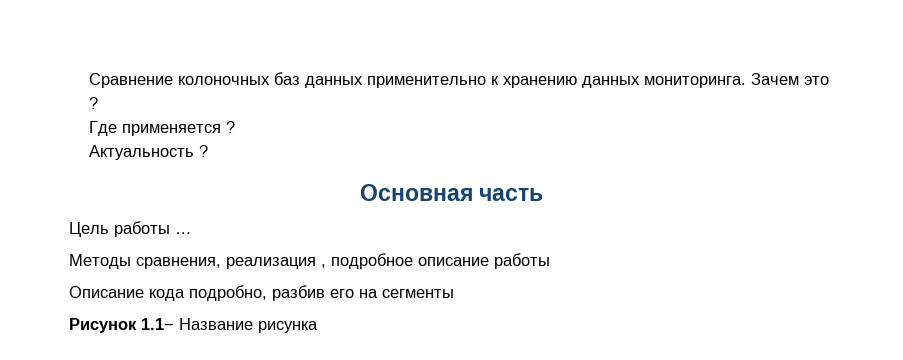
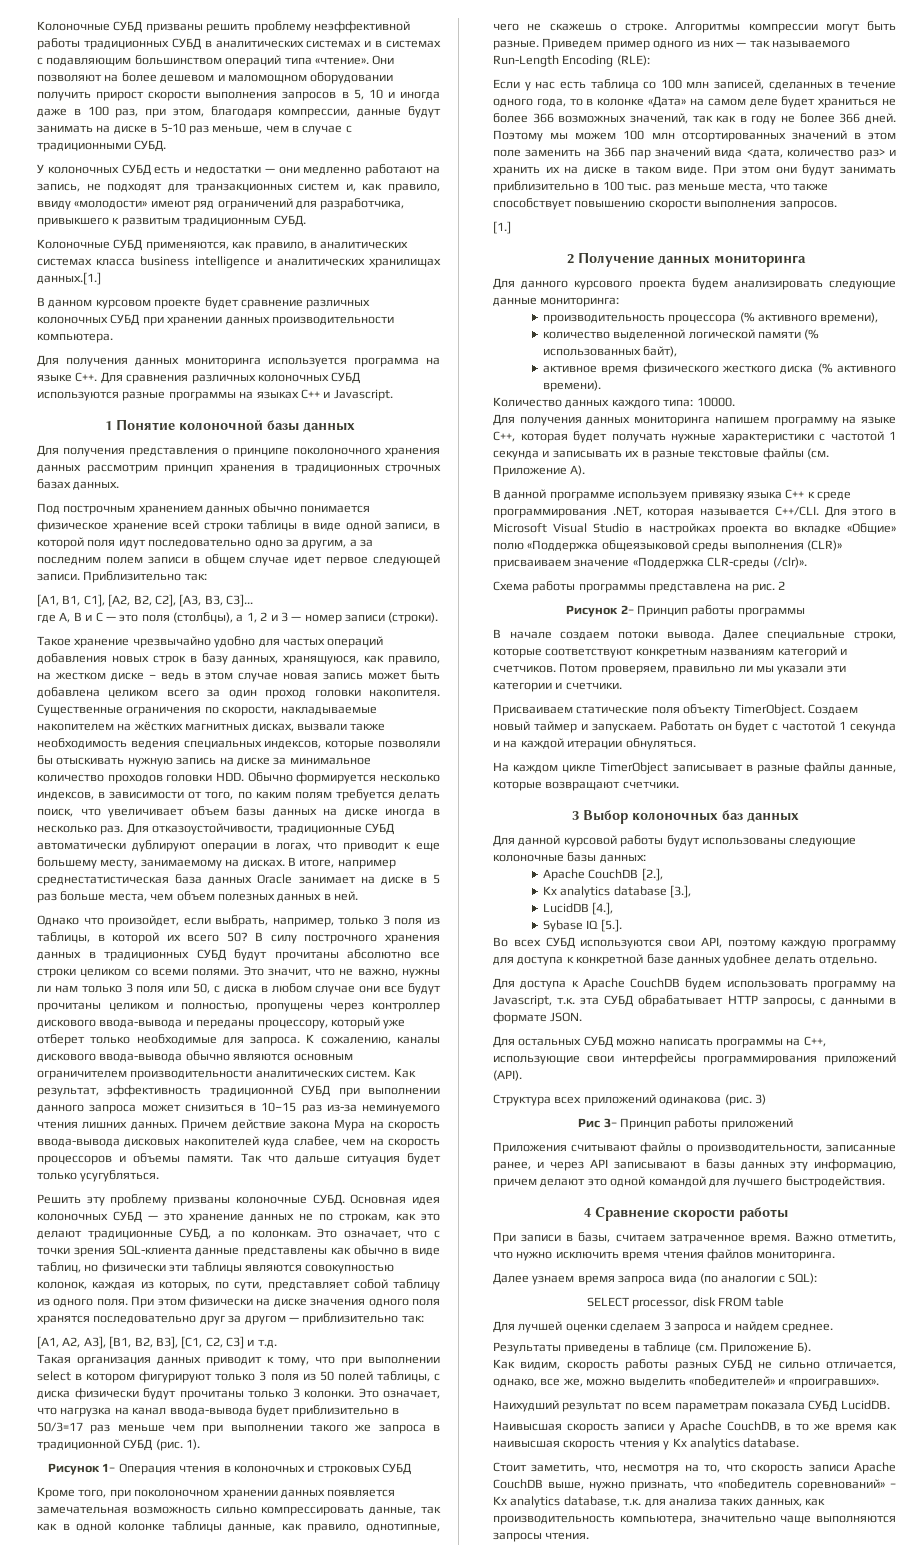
[88,72,829,88] [88,97,98,109] [88,121,235,136] [88,145,208,160] [359,184,544,201] [69,221,192,237] [69,253,550,269] [69,285,454,301] [69,318,318,333] Сравнение колоночных баз данных применительно к хранению данных мониторинга. Зачем это ? // Где применяется ? // Актуальность ? // Основная часть // Цель работы … // Методы сравнения, реализация , подробное описание работы // Описание кода подробно, разбив его на сегменты // Рисунок 1.1− Название рисунка -> [37,21,410,33] [37,38,442,50] [37,55,395,67] [37,72,394,84] [37,89,441,101] [37,106,441,118] [37,123,352,135] [37,140,167,152] [37,164,441,176] [37,183,441,193] [37,198,405,210] [37,215,306,227] [37,239,409,251] [37,256,441,268] [37,272,102,285] [37,297,371,309] [37,314,394,326] [37,333,114,343] [37,355,441,367] [37,372,361,384] [37,389,393,401] [104,419,355,432] [37,445,441,457] [37,464,442,474] [37,479,120,490] [37,503,370,515] [37,520,440,532] [37,537,374,549] [37,554,441,566] [37,571,207,583] [37,594,254,607] [37,612,439,624] [37,636,384,648] [37,653,441,665] [37,670,440,682] [37,687,440,699] [37,704,377,716] [37,721,386,732] [37,738,441,750] [37,755,371,767] [37,772,440,784] [37,789,441,801] [37,806,440,818] [37,823,394,835] [37,840,441,852] [37,857,396,869] [37,874,441,886] [37,891,359,903] [37,915,440,927] [37,932,440,944] [37,949,441,961] [37,966,441,978] [37,983,442,995] [37,1002,440,1012] [37,1017,406,1029] [37,1034,440,1046] [37,1051,353,1062] [37,1068,416,1080] [37,1085,440,1097] [37,1102,441,1114] [37,1119,441,1131] [37,1136,440,1148] [37,1153,442,1165] [37,1170,160,1182] [37,1194,440,1206] [37,1211,441,1223] [37,1228,440,1240] [37,1245,441,1257] [37,1262,395,1274] [37,1279,441,1291] [37,1296,440,1308] [37,1313,424,1325] [37,1336,277,1349] [37,1354,441,1366] [37,1371,440,1383] [37,1388,441,1400] [37,1405,399,1417] [37,1422,440,1434] [37,1439,201,1451] [48,1463,411,1475] [37,1487,396,1499] [37,1506,442,1516] [37,1521,441,1533] [493,21,897,33] [493,38,851,50] [493,55,650,67] [493,79,896,91] [493,96,897,108] [493,113,897,125] [493,130,897,142] [493,147,896,159] [493,164,896,176] [493,181,829,193] [493,198,837,210] [493,221,512,234] [566,252,806,267] [493,278,896,290] [493,297,620,307] [542,312,879,324] [542,329,820,340] [542,346,678,357] [542,363,896,375] [542,380,601,392] [493,397,735,408] [493,414,896,426] [493,431,897,443] [493,448,830,460] [493,465,586,477] [493,489,852,501] [493,506,896,518] [493,523,897,535] [493,540,842,552] [493,557,807,569] [493,581,786,593] [566,605,805,617] [493,629,896,641] [493,646,847,658] [493,663,846,675] [493,682,622,692] [493,704,858,716] [493,721,896,733] [493,738,696,750] [493,762,897,774] [493,781,679,791] [572,810,799,824] [493,835,857,847] [493,852,646,863] [542,868,663,881] [542,885,691,898] [542,902,614,915] [542,919,622,932] [493,937,897,949] [493,954,878,966] [493,978,897,990] [493,995,897,1007] [493,1012,583,1024] [493,1036,826,1048] [493,1053,896,1065] [493,1070,523,1081] [493,1094,766,1106] [578,1118,793,1130] [493,1142,896,1154] [493,1159,897,1171] [493,1176,885,1188] [583,1207,788,1221] [493,1232,897,1244] [493,1249,836,1261] [493,1273,818,1285] [586,1297,785,1309] [493,1321,834,1333] [493,1342,812,1354] [493,1359,897,1371] [493,1376,879,1388] [493,1400,890,1412] [493,1421,897,1433] [493,1438,800,1450] [493,1462,896,1474] [493,1479,896,1491] [493,1496,826,1508] [493,1515,897,1525] [493,1532,590,1542] Колоночные СУБД призваны решить проблему неэффективной работы традиционных СУБД в аналитических системах и в системах с подавляющим большинством операций типа «чтение». Они позволяют на более дешевом и маломощном оборудовании получить прирост скорости выполнения запросов в 5, 10 и иногда даже в 100 раз, при этом, благодаря компрессии, данные будут занимать на диске в 5-10 раз меньше, чем в случае с традиционными СУБД. // У колоночных СУБД есть и недостатки — они медленно работают на запись, не подходят для транзакционных систем и, как правило, ввиду «молодости» имеют ряд ограничений для разработчика, привыкшего к развитым традиционным СУБД. // Колоночные СУБД применяются, как правило, в аналитических системах класса business intelligence и аналитических хранилищах данных.[1.] // В данном курсовом проекте будет сравнение различных колоночных СУБД при хранении данных производительности компьютера. // Для получения данных мониторинга используется программа на языке C++. Для сравнения различных колоночных СУБД используются разные программы на языках C++ и Javascript. // 1 Понятие колоночной базы данных // Для получения представления о принципе поколоночного хранения данных рассмотрим принцип хранения в традиционных строчных базах данных. // Под построчным хранением данных обычно понимается физическое хранение всей строки таблицы в виде одной записи, в которой поля идут последовательно одно за другим, а за последним полем записи в общем случае идет первое следующей записи. Приблизительно так: // [A1, B1, C1], [A2, B2, C2], [A3, B3, C3]... // где A, B и С — это поля (столбцы), а 1, 2 и 3 — номер записи (строки). // Такое хранение чрезвычайно удобно для частых операций добавления новых строк в базу данных, хранящуюся, как правило, на жестком диске – ведь в этом случае новая запись может быть добавлена целиком всего за один проход головки накопителя. Существенные ограничения по скорости, накладываемые накопителем на жёстких магнитных дисках, вызвали также необходимость ведения специальных индексов, которые позволяли бы отыскивать нужную запись на диске за минимальное количество проходов головки HDD. Обычно формируется несколько индексов, в зависимости от того, по каким полям требуется делать поиск, что увеличивает объем базы данных на диске иногда в несколько раз. Для отказоустойчивости, традиционные СУБД автоматически дублируют операции в логах, что приводит к еще большему месту, занимаемому на дисках. В итоге, например среднестатистическая база данных Oracle занимает на диске в 5 раз больше места, чем объем полезных данных в ней. // Однако что произойдет, если выбрать, например, только 3 поля из таблицы, в которой их всего 50? В силу построчного хранения данных в традиционных СУБД будут прочитаны абсолютно все строки целиком со всеми полями. Это значит, что не важно, нужны ли нам только 3 поля или 50, с диска в любом случае они все будут прочитаны целиком и полностью, пропущены через контроллер дискового ввода-вывода и переданы процессору, который уже отберет только необходимые для запроса. К сожалению, каналы дискового ввода-вывода обычно являются основным ограничителем производительности аналитических систем. Как результат, эффективность традиционной СУБД при выполнении данного запроса может снизиться в 10–15 раз из-за неминуемого чтения лишних данных. Причем действие закона Мура на скорость ввода-вывода дисковых накопителей куда слабее, чем на скорость процессоров и объемы памяти. Так что дальше ситуация будет только усугубляться. // Решить эту проблему призваны колоночные СУБД. Основная идея колоночных СУБД — это хранение данных не по строкам, как это делают традиционные СУБД, а по колонкам. Это означает, что с точки зрения SQL-клиента данные представлены как обычно в виде таблиц, но физически эти таблицы являются совокупностью колонок, каждая из которых, по сути, представляет собой таблицу из одного поля. При этом физически на диске значения одного поля хранятся последовательно друг за другом — приблизительно так: // [A1, A2, A3], [B1, B2, B3], [C1, C2, C3] и т.д. // Такая организация данных приводит к тому, что при выполнении select в котором фигурируют только 3 поля из 50 полей таблицы, с диска физически будут прочитаны только 3 колонки. Это означает, что нагрузка на канал ввода-вывода будет приблизительно в 50/3=17 раз меньше чем при выполнении такого же запроса в традиционной СУБД (рис. 1). // Рисунок 1− Операция чтения в колоночных и строковых СУБД // Кроме того, при поколоночном хранении данных появляется замечательная возможность сильно компрессировать данные, так как в одной колонке таблицы данные, как правило, однотипные, чего не скажешь о строке. Алгоритмы компрессии могут быть разные. Приведем пример одного из них — так называемого Run-Length Encoding (RLE): // Если у нас есть таблица со 100 млн записей, сделанных в течение одного года, то в колонке «Дата» на самом деле будет храниться не более 366 возможных значений, так как в году не более 366 дней. Поэтому мы можем 100 млн отсортированных значений в этом поле заменить на 366 пар значений вида <дата, количество раз> и хранить их на диске в таком виде. При этом они будут занимать приблизительно в 100 тыс. раз меньше места, что также способствует повышению скорости выполнения запросов. // [1.] // 2 Получение данных мониторинга // Для данного курсового проекта будем анализировать следующие данные мониторинга: // производительность процессора (% активного времени), // количество выделенной логической памяти (% использованных байт), // активное время физического жесткого диска (% активного времени). // Количество данных каждого типа: 10000. // Для получения данных мониторинга напишем программу на языке C++, которая будет получать нужные характеристики с частотой 1 секунда и записывать их в разные текстовые файлы (см. Приложение А). // В данной программе используем привязку языка C++ к среде программирования .NET, которая называется C++/CLI. Для этого в Microsoft Visual Studio в настройках проекта во вкладке «Общие» полю «Поддержка общеязыковой среды выполнения (CLR)» присваиваем значение «Поддержка CLR-среды (/clr)». // Схема работы программы представлена на рис. 2 // Рисунок 2− Принцип работы программы // В начале создаем потоки вывода. Далее специальные строки, которые соответствуют конкретным названиям категорий и счетчиков. Потом проверяем, правильно ли мы указали эти категории и счетчики. // Присваиваем статические поля объекту TimerObject. Создаем новый таймер и запускаем. Работать он будет с частотой 1 секунда и на каждой итерации обнуляться. // На каждом цикле TimerObject записывает в разные файлы данные, которые возвращают счетчики. // 3 Выбор колоночных баз данных // Для данной курсовой работы будут использованы следующие колоночные базы данных: // Apache CouchDB [2.], // Kx analytics database [3.], // LucidDB [4.], // Sybase IQ [5.]. // Во всех СУБД используются свои API, поэтому каждую программу для доступа к конкретной базе данных удобнее делать отдельно. // Для доступа к Apache CouchDB будем использовать программу на Javascript, т.к. эта СУБД обрабатывает HTTP запросы, с данными в формате JSON. // Для остальных СУБД можно написать программы на C++, использующие свои интерфейсы программирования приложений (API). // Структура всех приложений одинакова (рис. 3) // Рис 3− Принцип работы приложений // Приложения считывают файлы о производительности, записанные ранее, и через API записывают в базы данных эту информацию, причем делают это одной командой для лучшего быстродействия. // 4 Сравнение скорости работы // При записи в базы, считаем затраченное время. Важно отметить, что нужно исключить время чтения файлов мониторинга. // Далее узнаем время запроса вида (по аналогии с SQL): // SELECT processor, disk FROM table // Для лучшей оценки сделаем 3 запроса и найдем среднее. // Результаты приведены в таблице (см. Приложение Б). // Как видим, скорость работы разных СУБД не сильно отличается, однако, все же, можно выделить «победителей» и «проигравших». // Наихудший результат по всем параметрам показала СУБД LucidDB. // Наивысшая скорость записи у Apache CouchDB, в то же время как наивысшая скорость чтения у Kx analytics database. // Стоит заметить, что, несмотря на то, что скорость записи Apache CouchDB выше, нужно признать, что «победитель соревнований» − Kx analytics database, т.к. для анализа таких данных, как производительность компьютера, значительно чаще выполняются запросы чтения.

